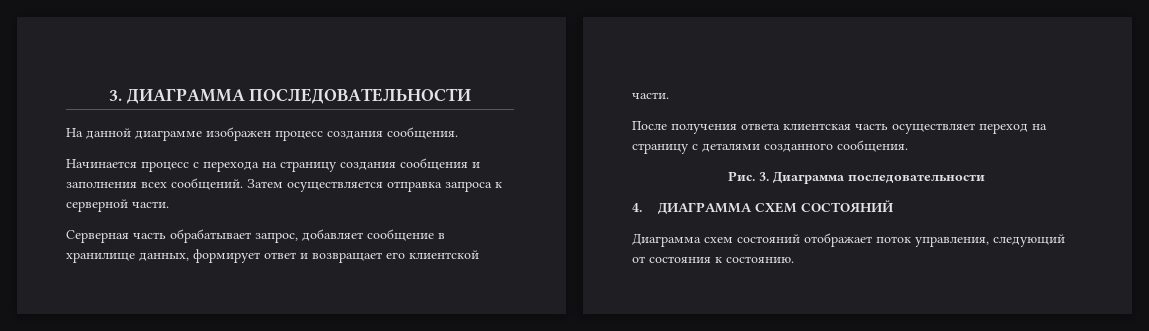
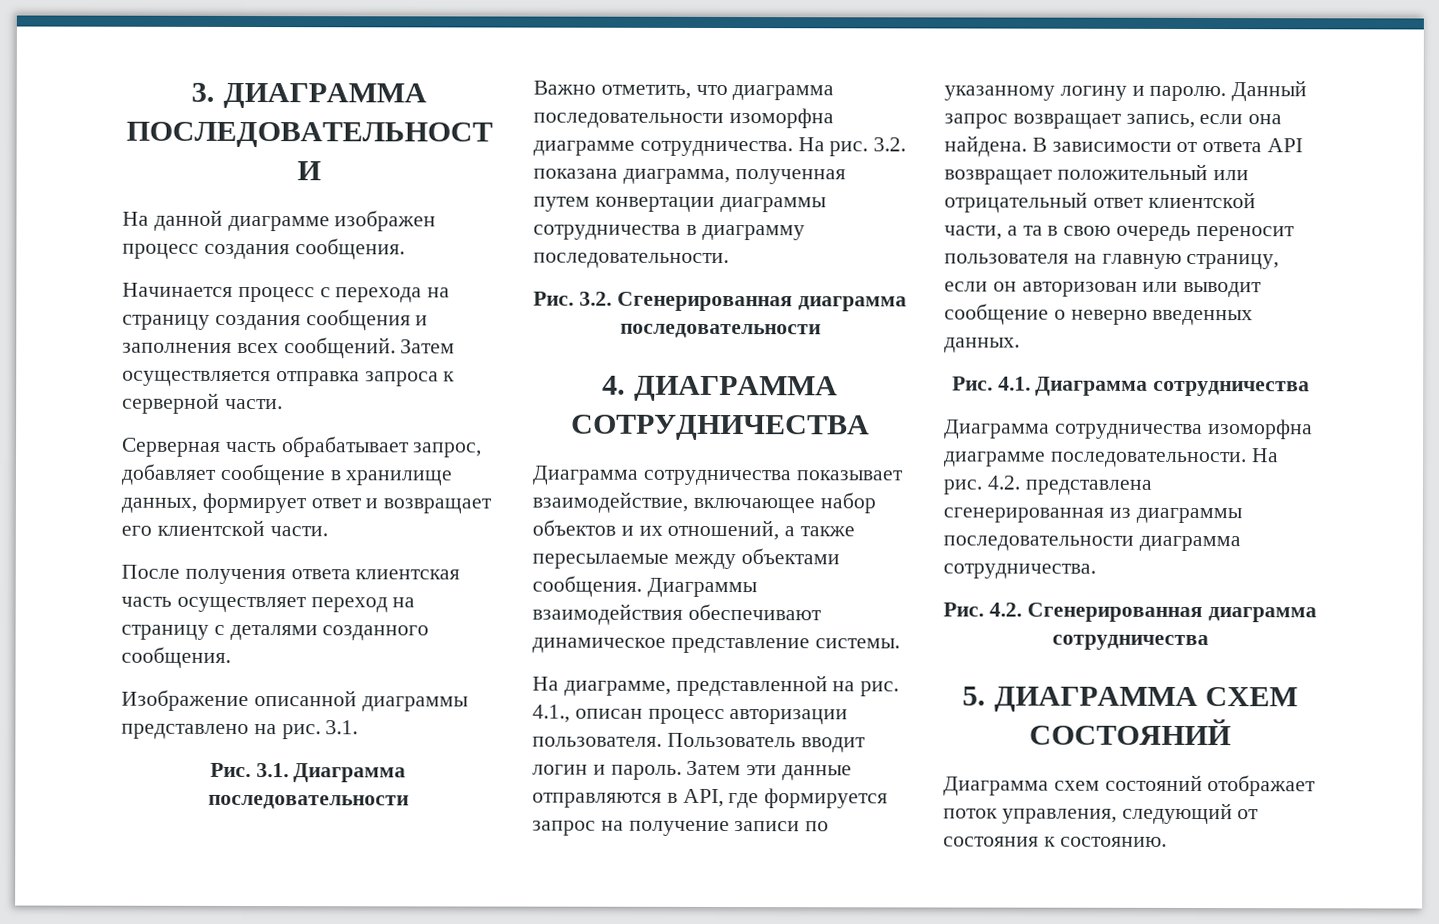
[727,171,769,181] // Рис. 3. -> [121,689,468,712] [121,720,359,740] [209,762,289,778] // Изображение описанной диаграммы представлено на рис. 3.1. // Рис. 3.1.
[632,203,642,212] 4. -> [533,80,835,101] [533,108,834,129] [533,137,907,157] [533,168,846,185] [533,196,826,213] [533,224,805,241] [533,252,729,269] [533,291,907,312] [619,323,821,339] [602,375,838,402] [570,414,870,441] [532,465,903,486] [532,491,876,514] [532,519,856,541] [532,548,840,570] [532,575,757,598] [532,603,822,625] [532,637,900,654] [532,674,900,697] [532,704,849,725] [532,732,866,753] [532,760,853,781] [532,788,889,809] [532,820,830,837] [944,80,1308,102] [944,113,1283,129] [944,135,1304,157] [944,163,1249,185] [944,191,1256,213] [944,225,1295,242] [944,253,1280,270] [944,281,1263,298] [944,303,1254,326] [944,337,1020,353] [951,376,1311,397] [944,419,1313,440] [943,448,1279,468] [943,475,1152,495] [943,507,1242,524] [943,535,1241,552] [943,563,1096,579] [943,602,1317,623] [1051,634,1209,651] [962,686,987,706] Важно отметить, что диаграмма последовательности изоморфна диаграмме сотрудничества. На рис. 3.2. показана диаграмма, полученная путем конвертации диаграммы сотрудничества в диаграмму последовательности. // Рис. 3.2. Сгенерированная диаграмма последовательности // 4. ДИАГРАММА СОТРУДНИЧЕСТВА // Диаграмма сотрудничества показывает взаимодействие, включающее набор объектов и их отношений, а также пересылаемые между объектами сообщения. Диаграммы взаимодействия обеспечивают динамическое представление системы. // На диаграмме, представленной на рис. 4.1., описан процесс авторизации пользователя. Пользователь вводит логин и пароль. Затем эти данные отправляются в API, где формируется запрос на получение записи по указанному логину и паролю. Данный запрос возвращает запись, если она найдена. В зависимости от ответа API возвращает положительный или отрицательный ответ клиентской части, а та в свою очередь переносит пользователя на главную страницу, если он авторизован или выводит сообщение о неверно введенных данных. // Рис. 4.1. Диаграмма сотрудничества // Диаграмма сотрудничества изоморфна диаграмме последовательности. На рис. 4.2. представлена сгенерированная из диаграммы последовательности диаграмма сотрудничества. // Рис. 4.2. Сгенерированная диаграмма сотрудничества // 5.

